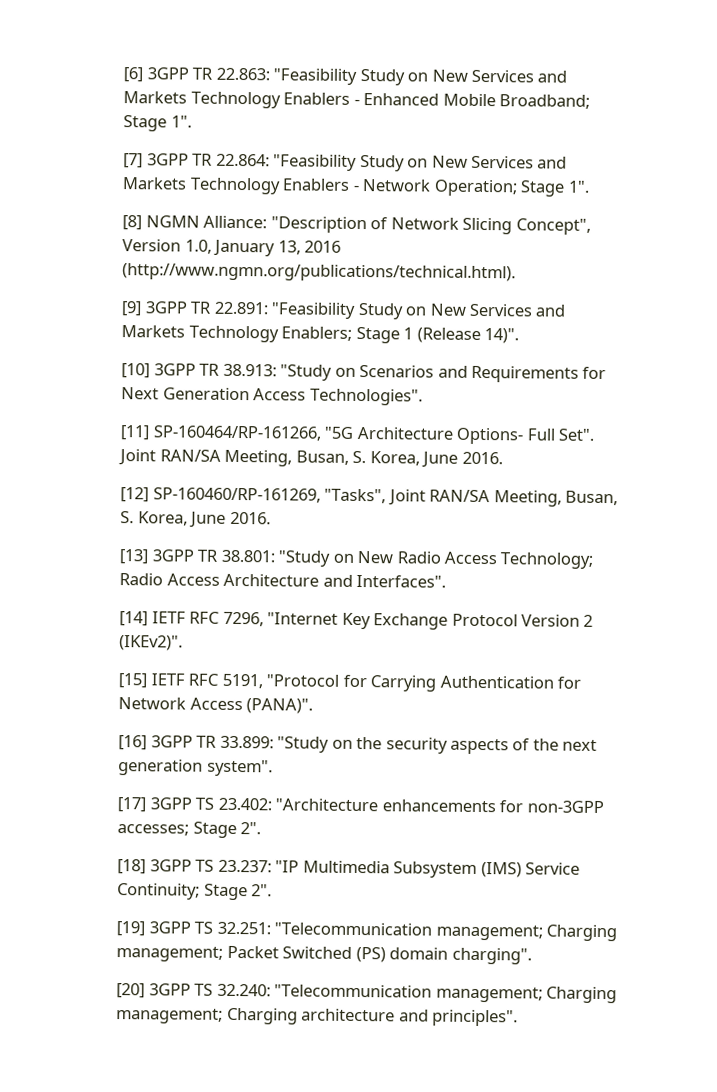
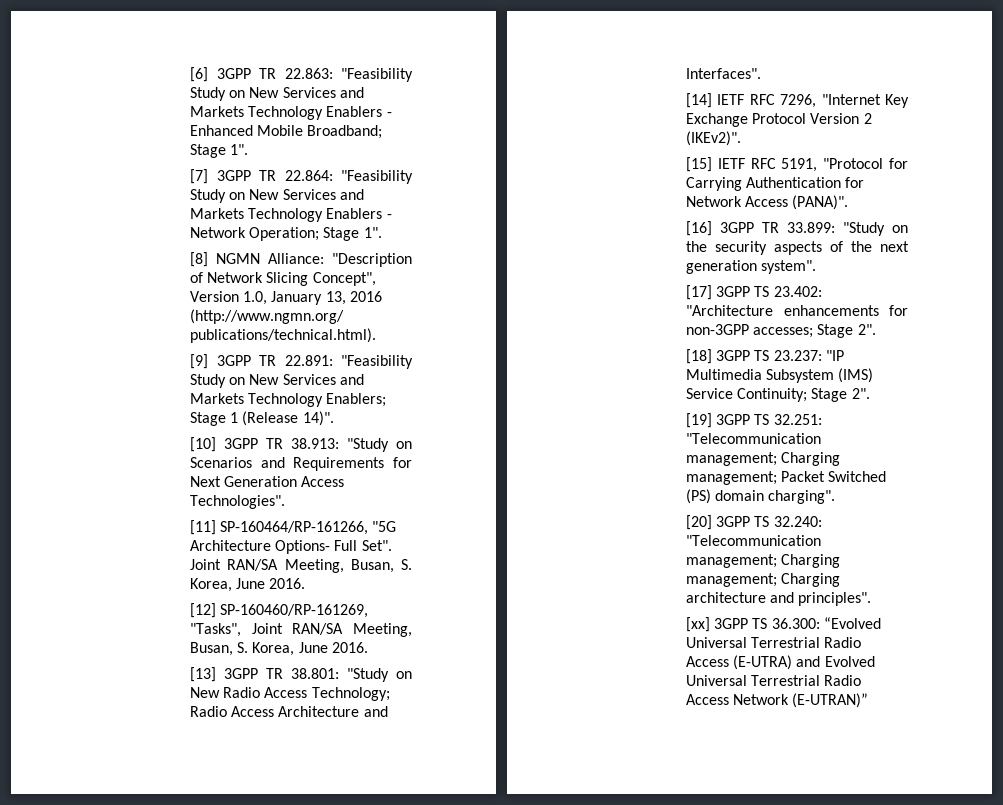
(519, 1018) none -> [686,617,881,632] [686,637,862,648] [686,655,875,670] [686,675,862,686] [686,693,869,708] // [xx] 3GPP TS 36.300: “Evolved Universal Terrestrial Radio Access (E-UTRA) and Evolved Universal Terrestrial Radio Access Network (E-UTRAN)”

